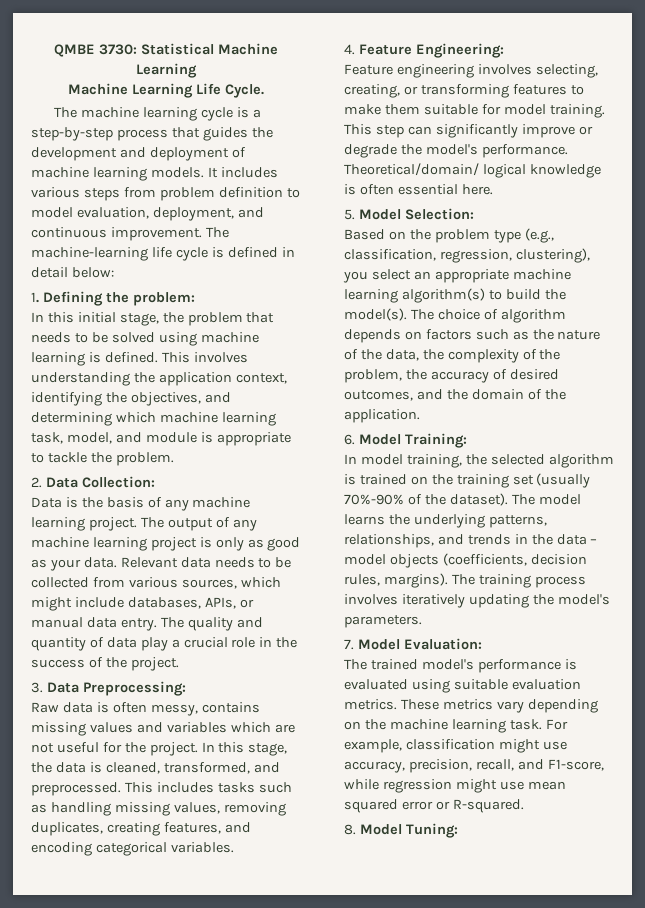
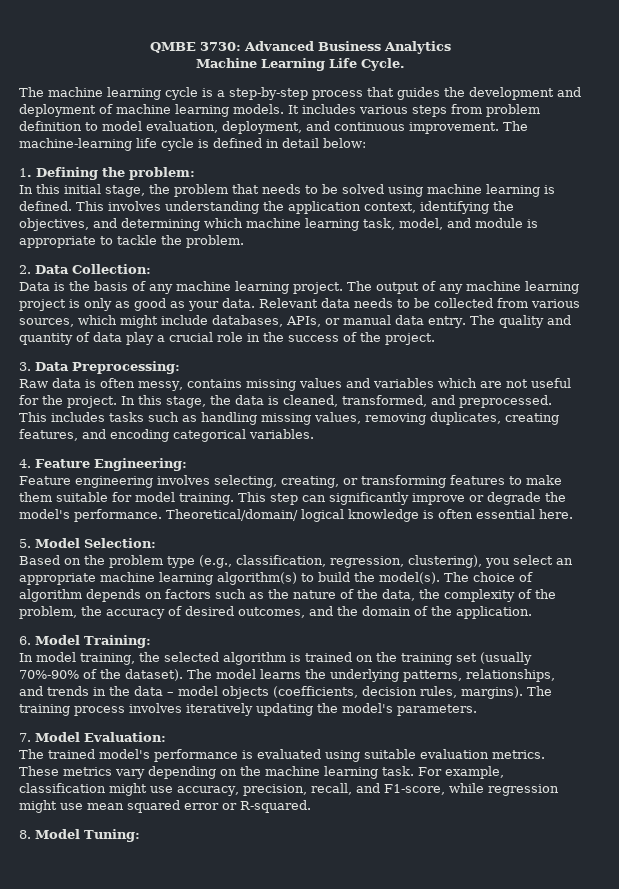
[140,43,278,55] [136,63,197,78] Statistical Machine Learning -> [243,41,451,54] Advanced Business Analytics

